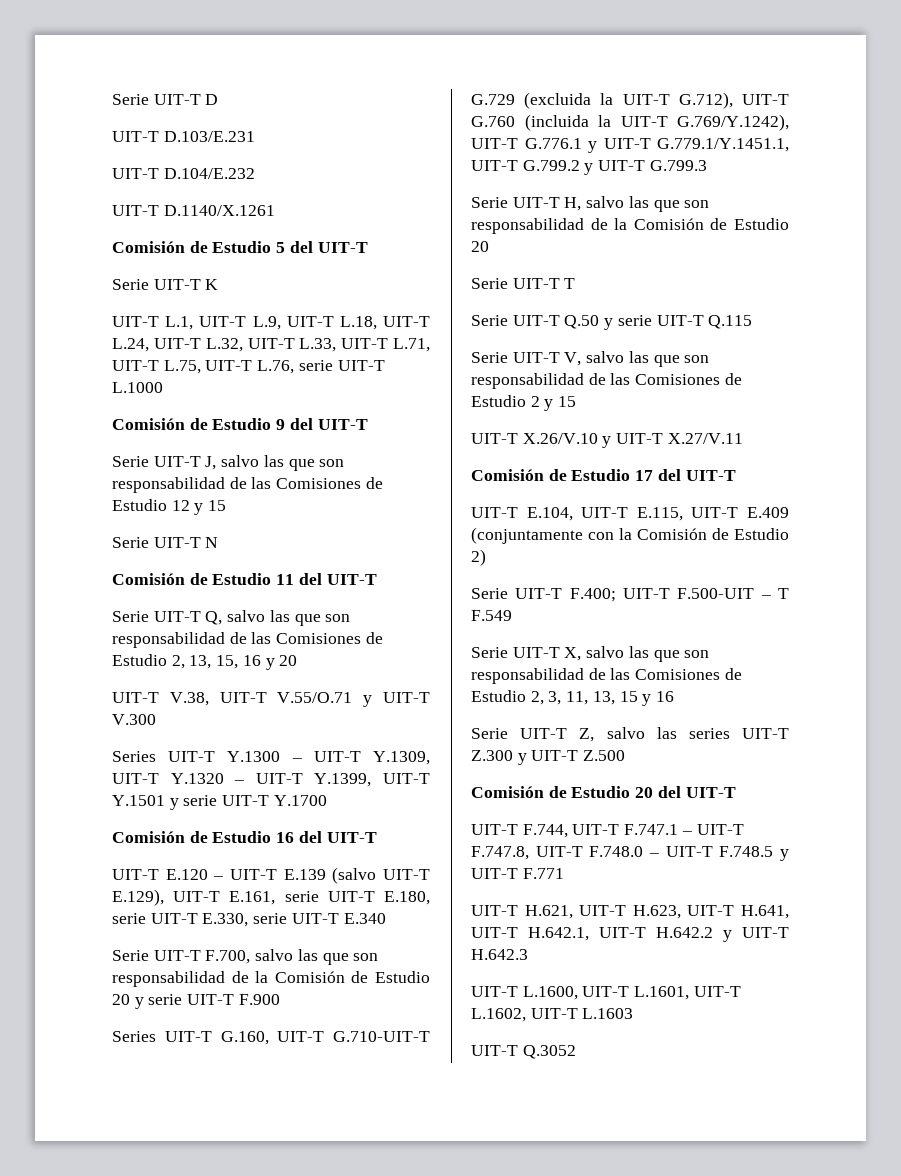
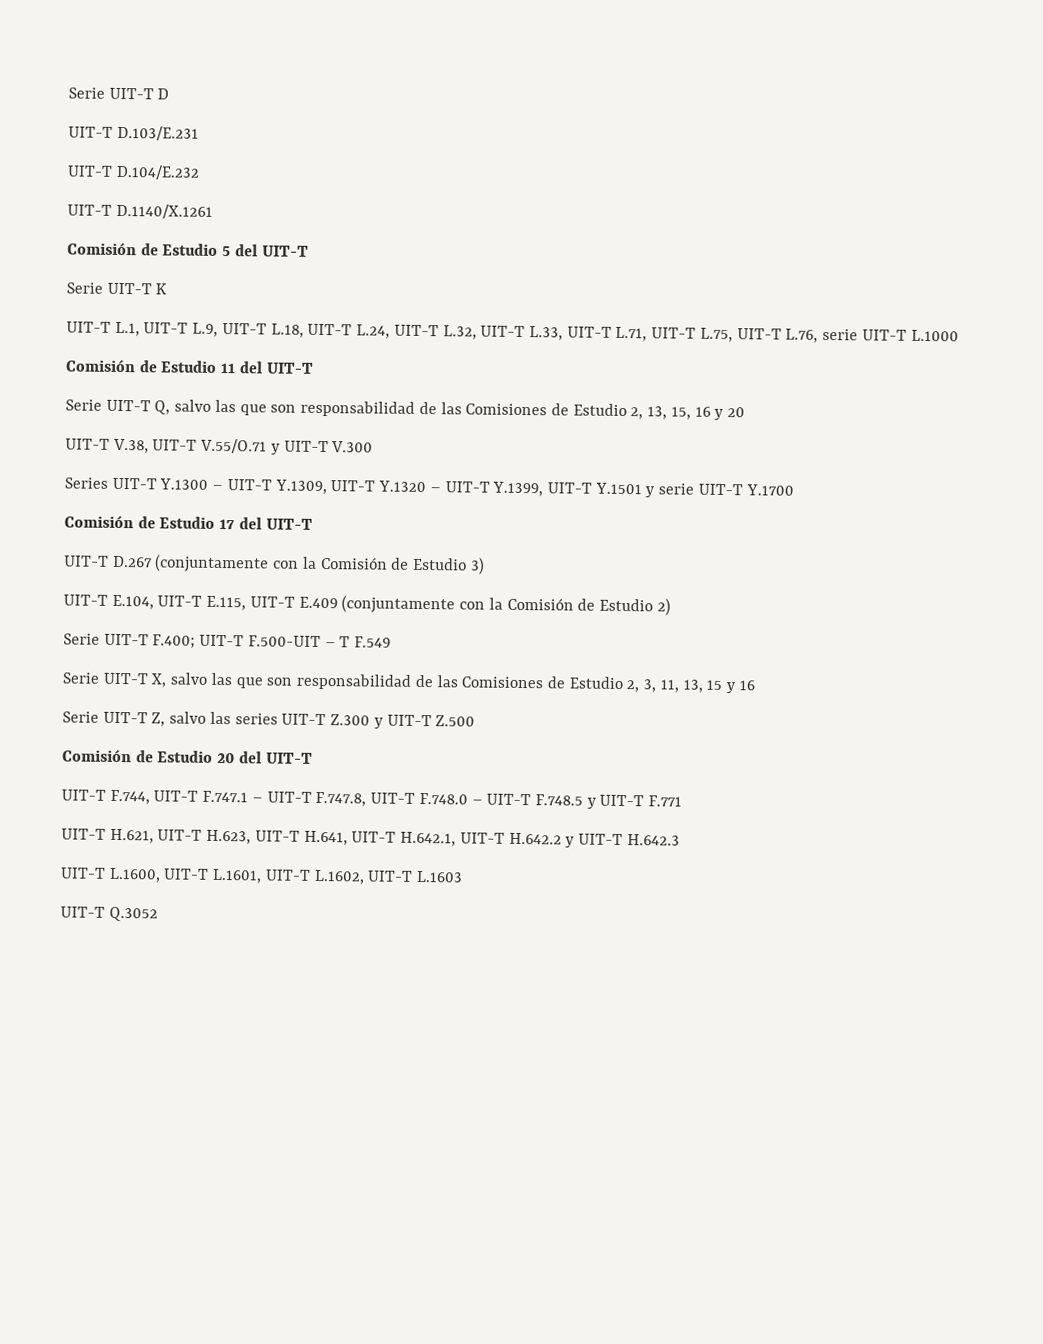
[112,418,368,430] [112,455,345,471] [112,477,383,493] [112,499,227,515] [112,537,219,548] // Comisión de Estudio 9 del UIT-T // Serie UIT-T J, salvo las que son responsabilidad de las Comisiones de Estudio 12 y 15 // Serie UIT-T N -> (959, 335) none
[276,831,377,843] [112,867,430,884] [112,889,430,906] [112,913,386,927] [112,949,379,965] [112,971,430,987] [112,994,280,1009] [112,1031,430,1045] [471,92,789,109] [471,114,789,131] [471,138,789,153] [471,160,707,175] [471,196,710,212] [471,218,789,234] [471,241,489,252] [471,278,576,289] [471,315,753,330] [471,351,710,367] [471,373,742,389] [471,395,577,411] [471,433,743,448] [471,469,736,481] 16 del UIT-T // UIT-T E.120 – UIT-T E.139 (salvo UIT-T E.129), UIT-T E.161, serie UIT-T E.180, serie UIT-T E.330, serie UIT-T E.340 // Serie UIT-T F.700, salvo las que son responsabilidad de la Comisión de Estudio 20 y serie UIT-T F.900 // Series UIT-T G.160, UIT-T G.710-UIT-T G.729 (excluida la UIT-T G.712), UIT-T G.760 (incluida la UIT-T G.769/Y.1242), UIT-T G.776.1 y UIT-T G.779.1/Y.1451.1, UIT-T G.799.2 y UIT-T G.799.3 // Serie UIT-T H, salvo las que son responsabilidad de la Comisión de Estudio 20 // Serie UIT-T T // Serie UIT-T Q.50 y serie UIT-T Q.115 // Serie UIT-T V, salvo las que son responsabilidad de las Comisiones de Estudio 2 y 15 // UIT-T X.26/V.10 y UIT-T X.27/V.11 // Comisión de Estudio 17 del UIT-T -> [219,517,313,530] [64,554,485,575] 17 del UIT-T // UIT-T D.267 (conjuntamente con la Comisión de Estudio 3)

